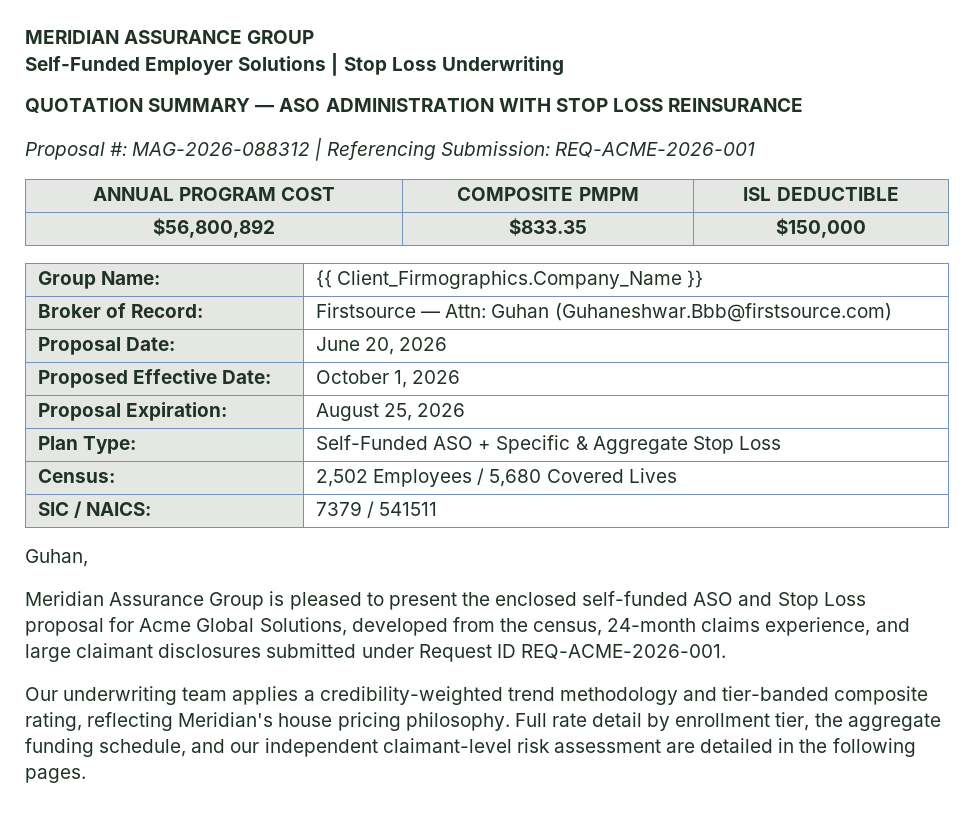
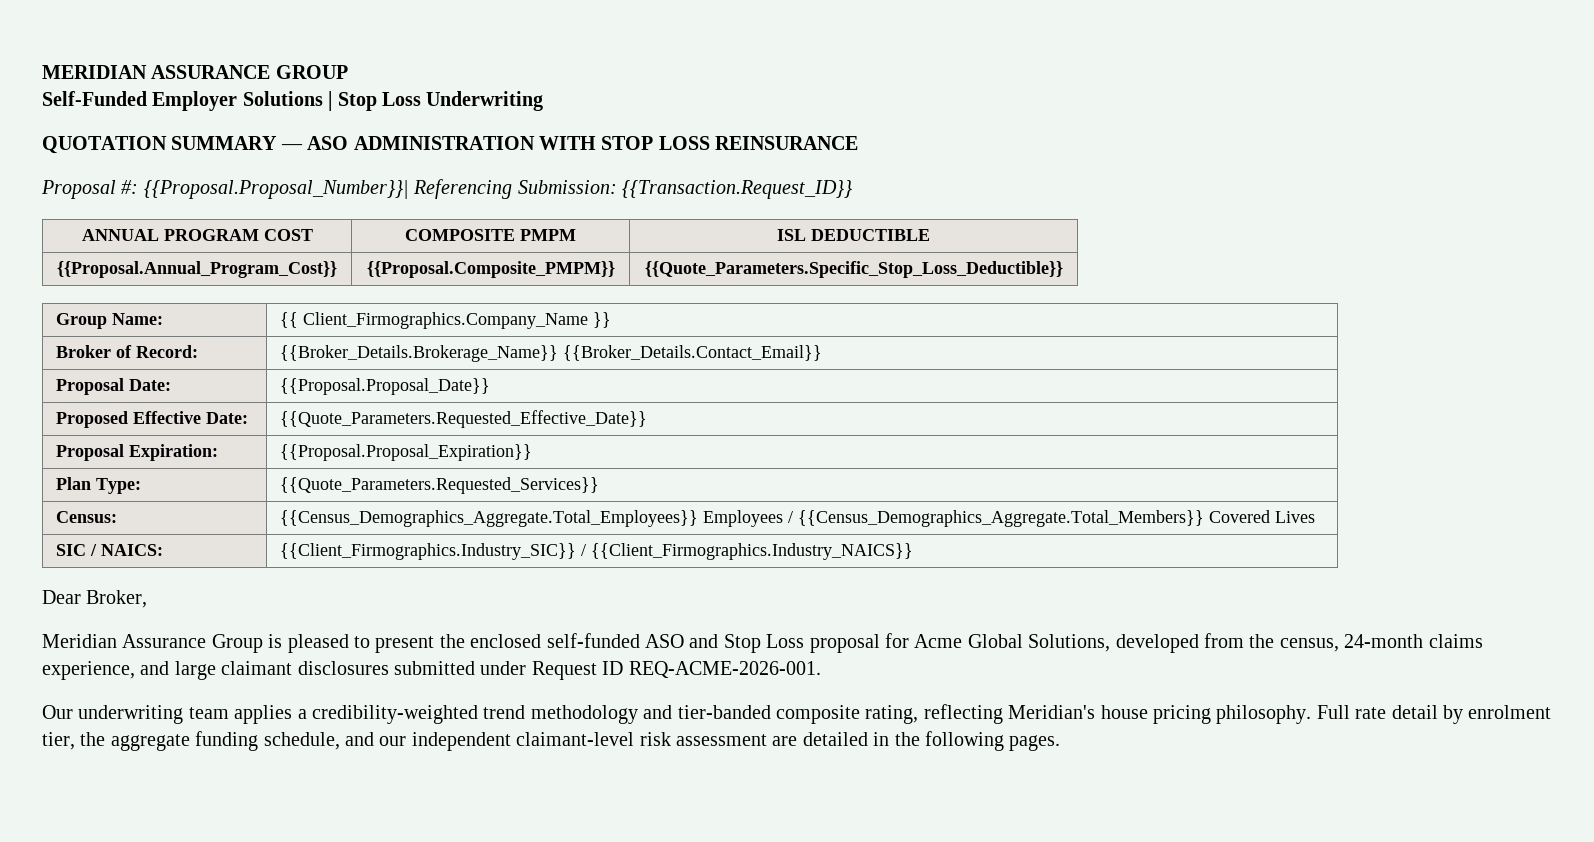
[132,138,323,161] MAG-2026-088312 | -> [143,180,409,199] {{Proposal.Proposal_Number}}|
[554,142,755,158] REQ-ACME-2026-001 -> [621,180,852,199] {{Transaction.Request_ID}}
[153,218,275,238] [509,218,587,236] [776,218,866,238] $56,800,892 | $833.35 | $150,000 -> [57,261,337,278] [366,261,615,278] [644,261,1063,278] {{Proposal.Annual_Program_Cost}} | {{Proposal.Composite_PMPM}} | {{Quote_Parameters.Specific_Stop_Loss_Deductible}}
[316,303,892,322] Firstsource — Attn: Guhan (Guhaneshwar.Bbb@firstsource.com) -> [280,345,823,362] {{Broker_Details.Brokerage_Name}} {{Broker_Details.Contact_Email}}
[316,337,448,355] June 20, 2026 -> [280,378,491,395] {{Proposal.Proposal_Date}}
[316,370,461,388] October 1, 2026 -> [280,410,648,428] {{Quote_Parameters.Requested_Effective_Date}}
[316,403,466,421] August 25, 2026 -> [280,444,533,461] {{Proposal.Proposal_Expiration}}
[316,435,781,454] Self-Funded ASO + Specific & Aggregate Stop Loss -> [280,477,600,494] {{Quote_Parameters.Requested_Services}}
[316,469,369,487] 2,502 -> [280,510,699,527] {{Census_Demographics_Aggregate.Total_Employees}}
[489,469,542,487] 5,680 -> [798,510,1205,527] {{Census_Demographics_Aggregate.Total_Members}}
[316,501,438,518] [25,549,88,567] 7379 / 541511 // Guhan, -> [280,543,914,560] [42,590,148,608] {{Client_Firmographics.Industry_SIC}} / {{Client_Firmographics.Industry_NAICS}} // Dear Broker,
[675,713,771,727] enrollment -> [1468,705,1552,719] enrolment

